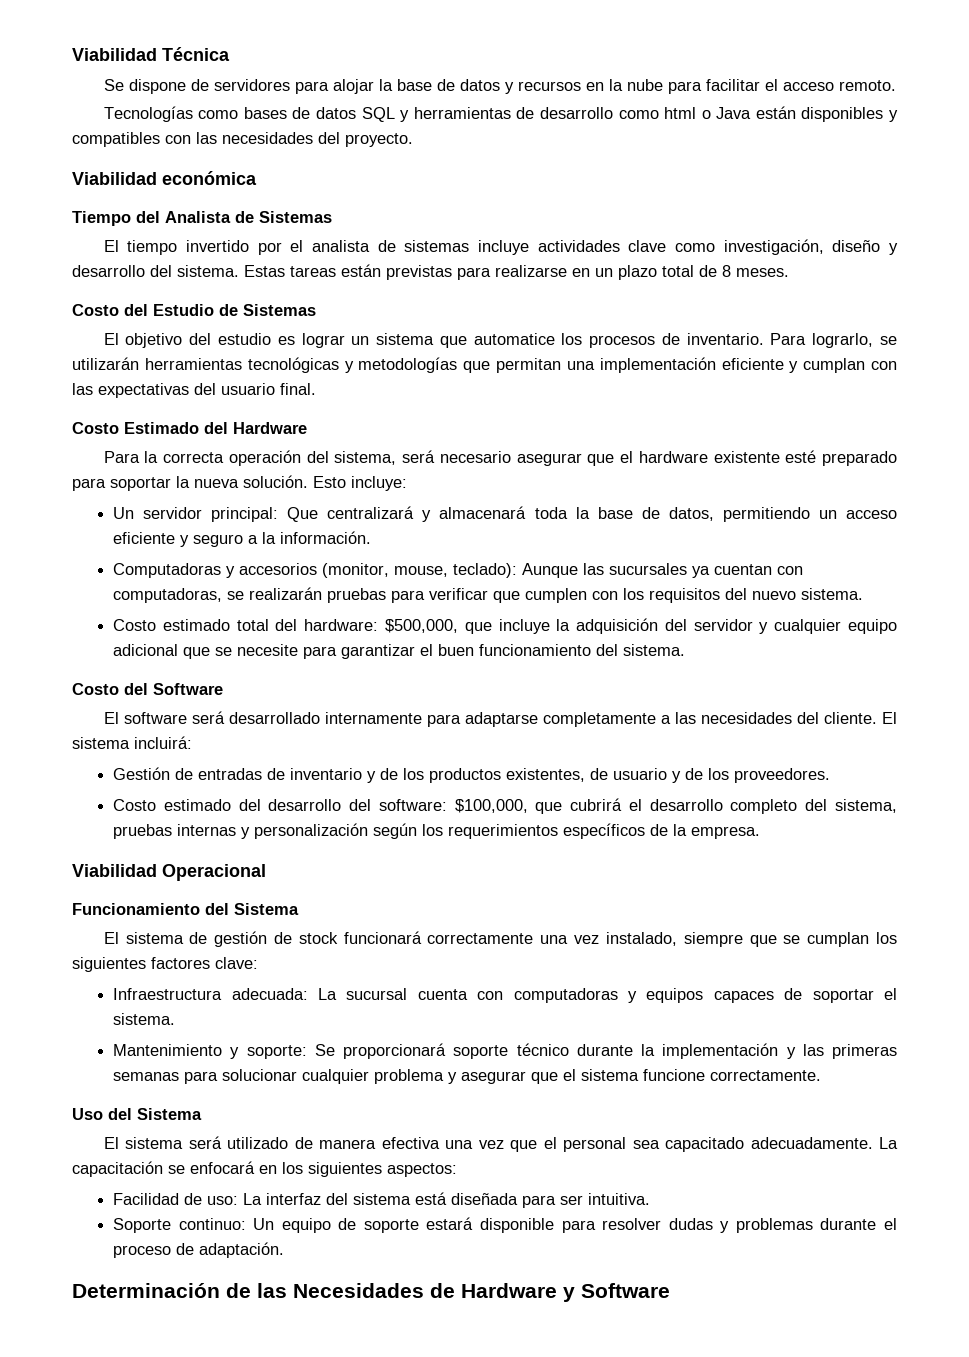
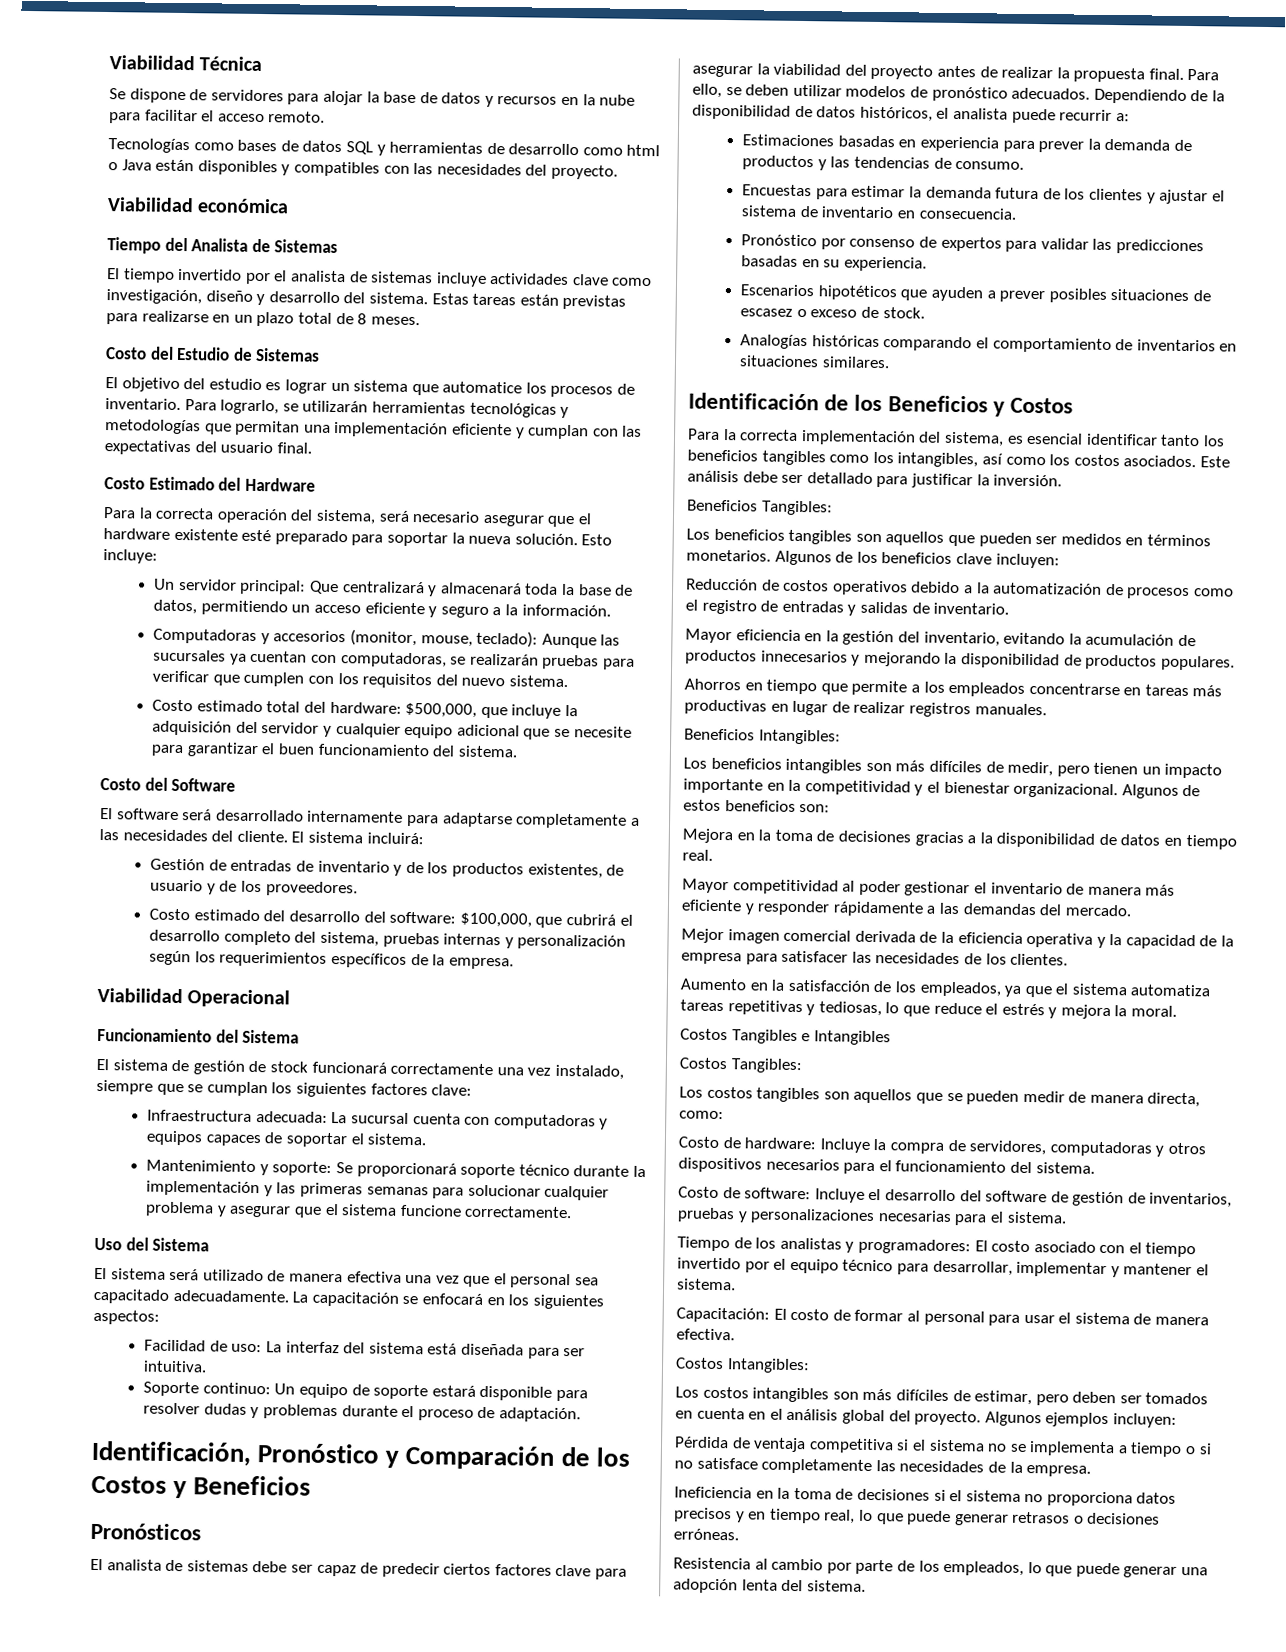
[72,1283,670,1302] Determinación de las Necesidades de Hardware y Software -> [91,1440,630,1470] [91,1475,312,1499] [90,1522,201,1541] [90,1558,628,1580] [692,63,1220,83] [692,83,1225,104] [692,104,1130,124] [742,134,1192,153] [742,155,1025,171] [742,184,1225,205] [741,205,1017,220] [741,234,1204,255] [741,255,927,272] [740,284,1211,303] [740,306,925,319] [740,334,1238,354] [739,355,890,369] [688,392,1074,417] [687,428,1225,447] [687,449,1230,468] [687,470,1063,489] [687,499,833,516] [686,528,1211,547] [686,549,1060,569] [686,578,1234,600] [685,599,1010,616] [685,628,1196,647] [685,649,1235,671] [684,678,1223,697] [684,699,1047,718] [684,728,841,745] [683,757,1223,779] [683,778,1201,799] [683,799,831,813] [682,828,1237,850] [682,849,713,861] [682,878,1176,897] [681,899,1132,917] [681,928,1235,950] [681,950,1069,966] [680,978,1211,998] [680,999,1178,1020] [680,1028,891,1046] [679,1057,803,1074] [679,1086,1201,1108] [679,1110,724,1120] [678,1136,1206,1157] [678,1157,1095,1175] [678,1186,1233,1208] [677,1207,1067,1226] [677,1236,1197,1258] [677,1257,1209,1278] [677,1278,736,1291] [676,1307,1210,1326] [676,1328,735,1341] [675,1357,810,1374] [675,1386,1209,1406] [675,1407,1177,1428] [674,1436,1212,1458] [674,1457,1092,1477] [674,1486,1177,1507] [674,1507,1161,1526] [673,1528,739,1541] [673,1557,1209,1578] [673,1578,866,1594] Identificación, Pronóstico y Comparación de los Costos y Beneficios // Pronósticos // El analista de sistemas debe ser capaz de predecir ciertos factores clave para asegurar la viabilidad del proyecto antes de realizar la propuesta final. Para ello, se deben utilizar modelos de pronóstico adecuados. Dependiendo de la disponibilidad de datos históricos, el analista puede recurrir a: // Estimaciones basadas en experiencia para prever la demanda de productos y las tendencias de consumo. // Encuestas para estimar la demanda futura de los clientes y ajustar el sistema de inventario en consecuencia. // Pronóstico por consenso de expertos para validar las predicciones basadas en su experiencia. // Escenarios hipotéticos que ayuden a prever posibles situaciones de escasez o exceso de stock. // Analogías históricas comparando el comportamiento de inventarios en situaciones similares. // Identificación de los Beneficios y Costos // Para la correcta implementación del sistema, es esencial identificar tanto los beneficios tangibles como los intangibles, así como los costos asociados. Este análisis debe ser detallado para justificar la inversión. // Beneficios Tangibles: // Los beneficios tangibles son aquellos que pueden ser medidos en términos monetarios. Algunos de los beneficios clave incluyen: // Reducción de costos operativos debido a la automatización de procesos como el registro de entradas y salidas de inventario. // Mayor eficiencia en la gestión del inventario, evitando la acumulación de productos innecesarios y mejorando la disponibilidad de productos populares. // Ahorros en tiempo que permite a los empleados concentrarse en tareas más productivas en lugar de realizar registros manuales. // Beneficios Intangibles: // Los beneficios intangibles son más difíciles de medir, pero tienen un impacto importante en la competitividad y el bienestar organizacional. Algunos de estos beneficios son: // Mejora en la toma de decisiones gracias a la disponibilidad de datos en tiempo real. // Mayor competitividad al poder gestionar el inventario de manera más eficiente y responder rápidamente a las demandas del mercado. // Mejor imagen comercial derivada de la eficiencia operativa y la capacidad de la empresa para satisfacer las necesidades de los clientes. // Aumento en la satisfacción de los empleados, ya que el sistema automatiza tareas repetitivas y tediosas, lo que reduce el estrés y mejora la moral. // Costos Tangibles e Intangibles // Costos Tangibles: // Los costos tangibles son aquellos que se pueden medir de manera directa, como: // Costo de hardware: Incluye la compra de servidores, computadoras y otros dispositivos necesarios para el funcionamiento del sistema. // Costo de software: Incluye el desarrollo del software de gestión de inventarios, pruebas y personalizaciones necesarias para el sistema. // Tiempo de los analistas y programadores: El costo asociado con el tiempo invertido por el equipo técnico para desarrollar, implementar y mantener el sistema. // Capacitación: El costo de formar al personal para usar el sistema de manera efectiva. // Costos Intangibles: // Los costos intangibles son más difíciles de estimar, pero deben ser tomados en cuenta en el análisis global del proyecto. Algunos ejemplos incluyen: // Pérdida de ventaja competitiva si el sistema no se implementa a tiempo o si no satisface completamente las necesidades de la empresa. // Ineficiencia en la toma de decisiones si el sistema no proporciona datos precisos y en tiempo real, lo que puede generar retrasos o decisiones erróneas. // Resistencia al cambio por parte de los empleados, lo que puede generar una adopción lenta del sistema.

